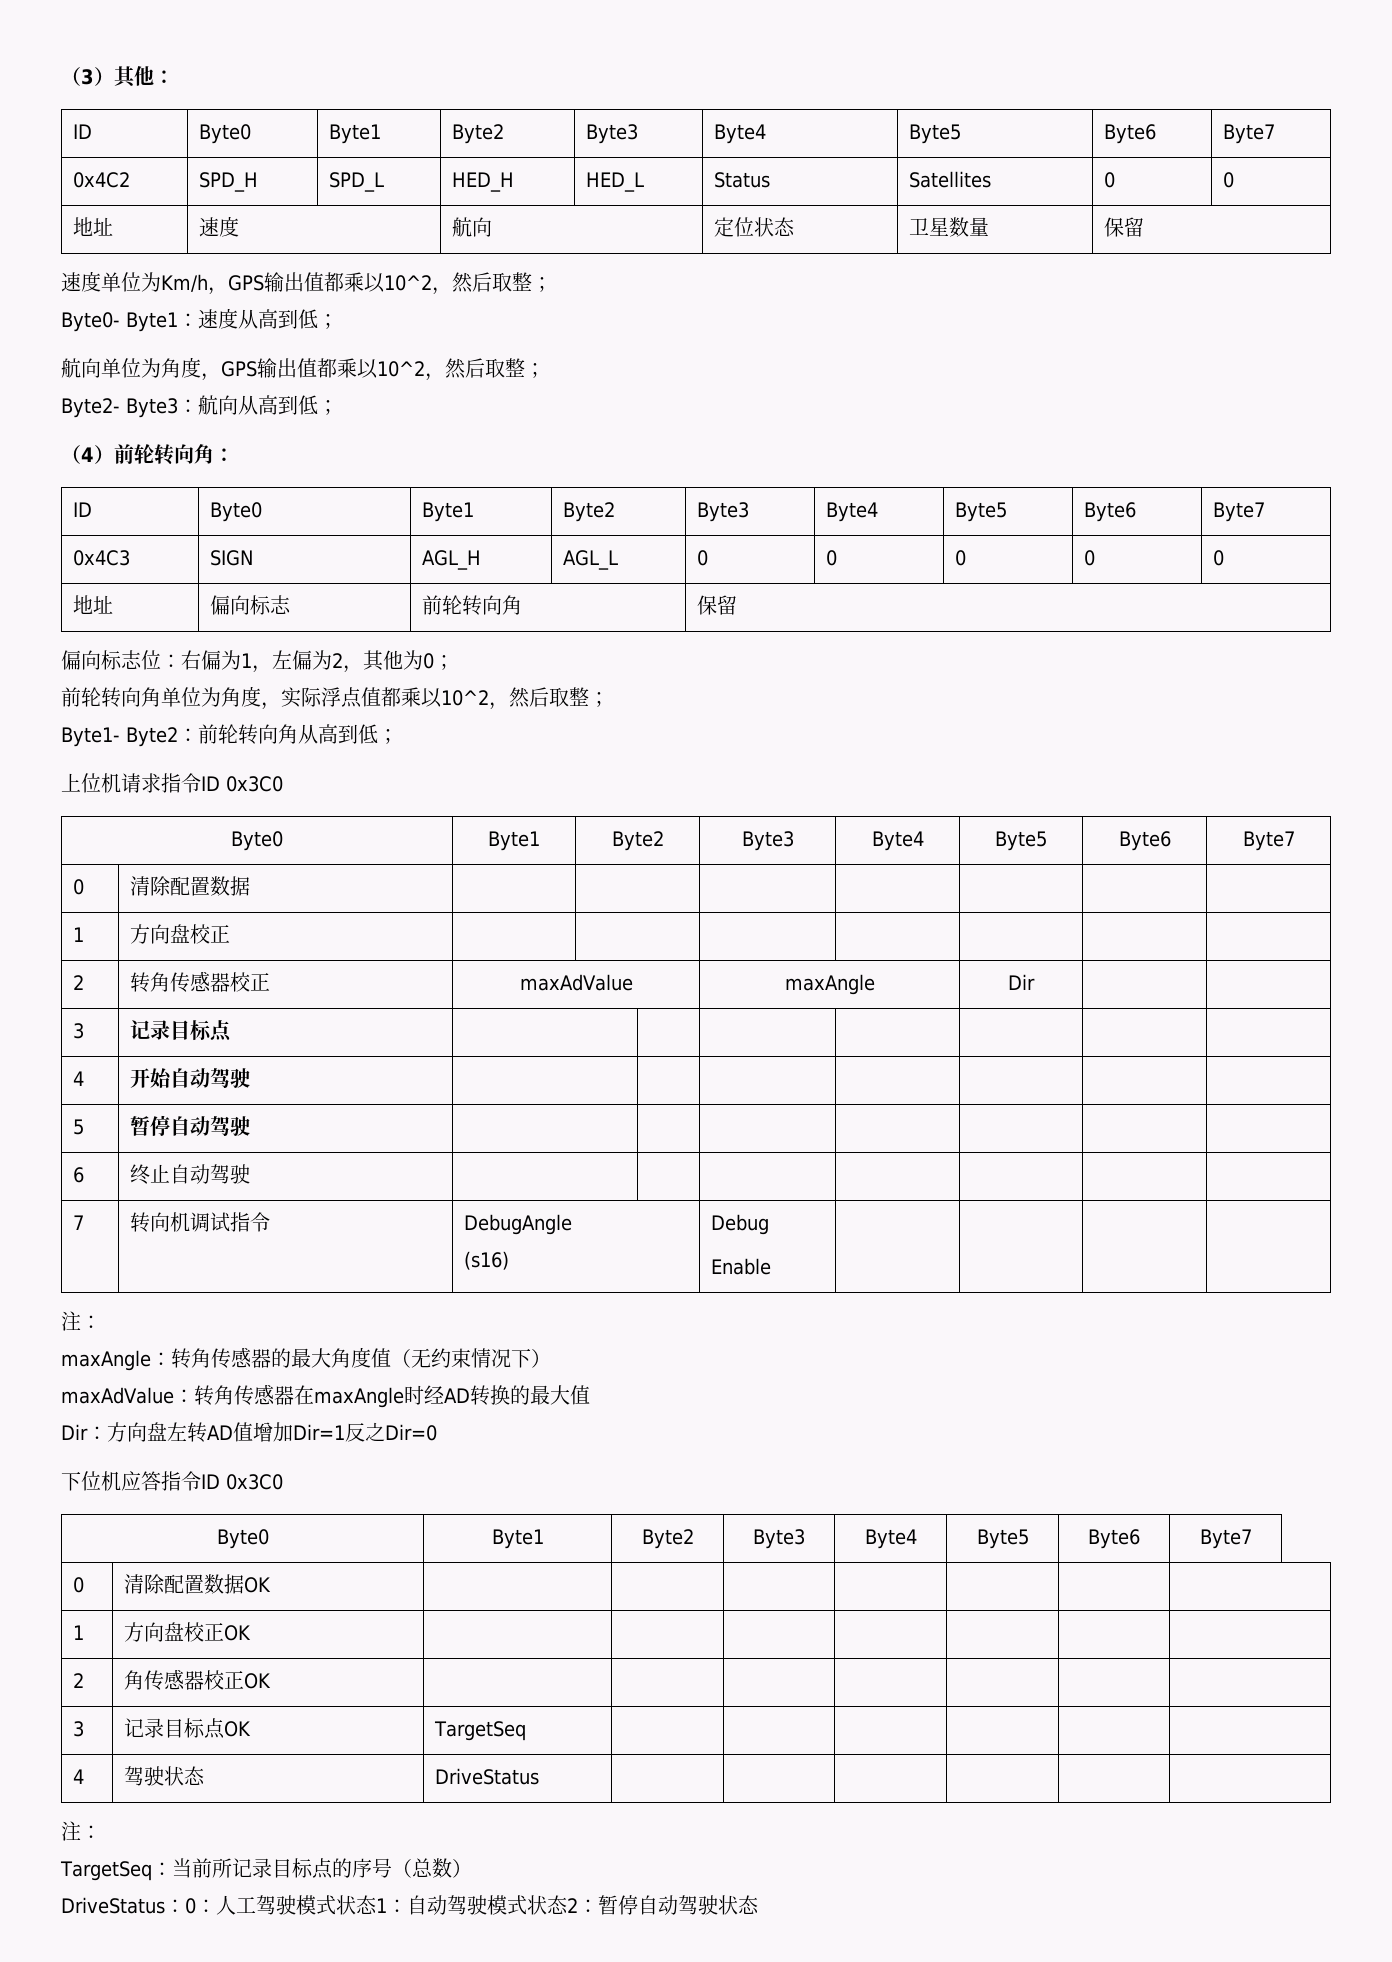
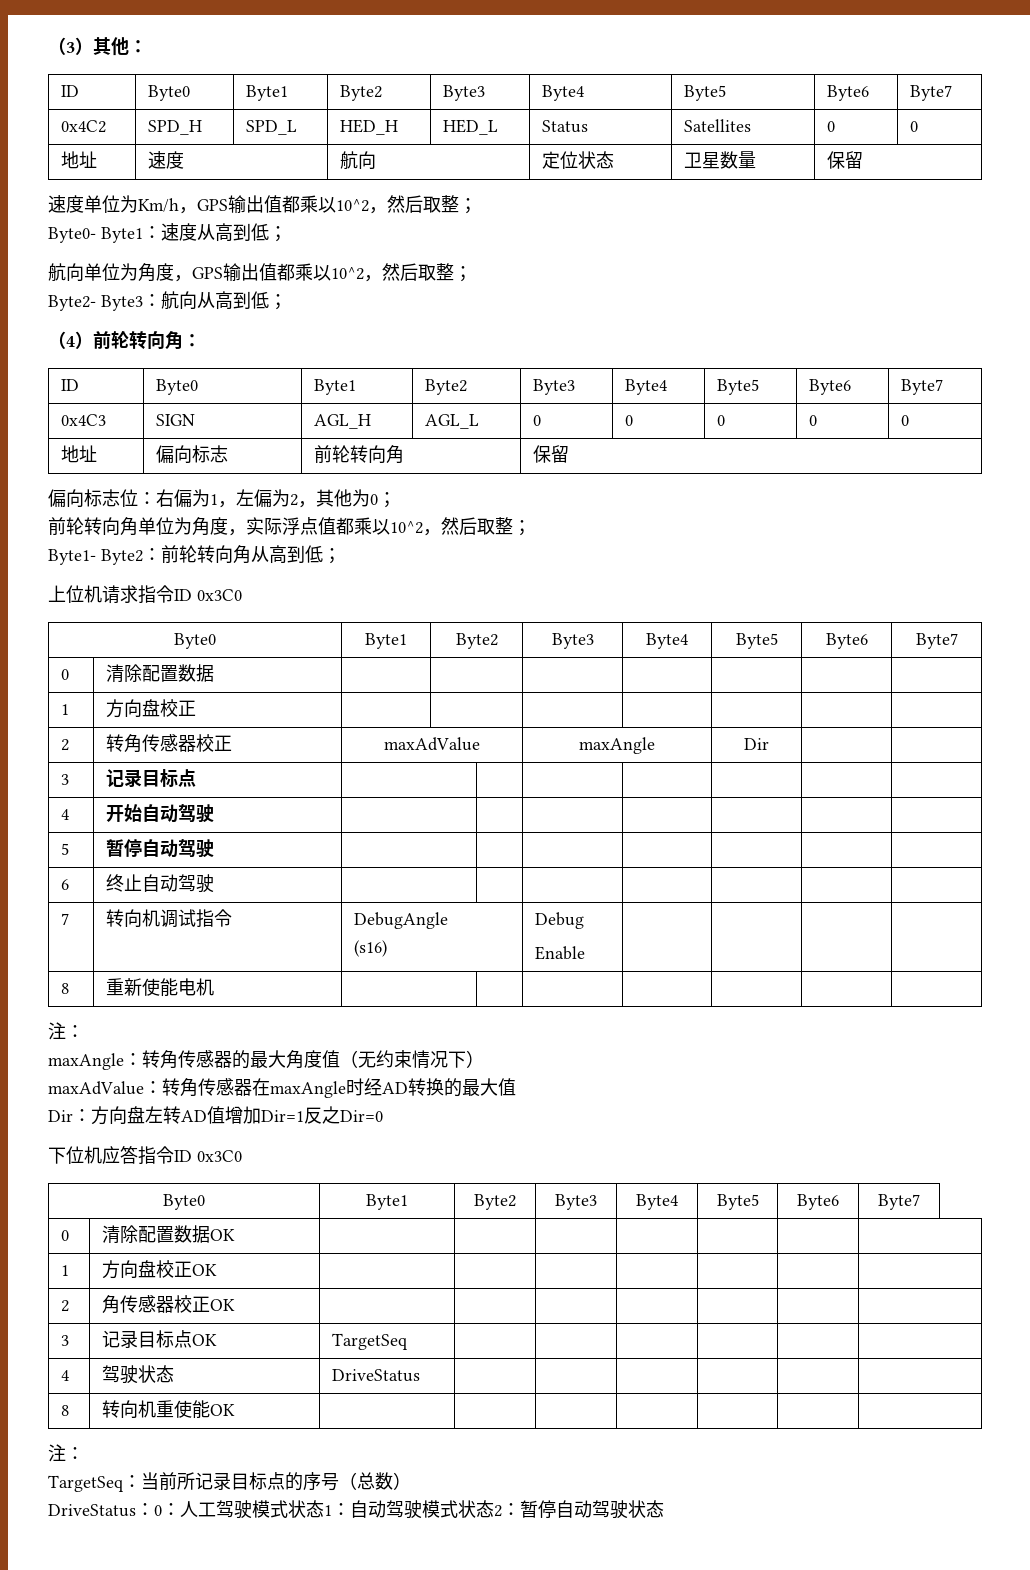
(771, 1266) none -> [61,983,70,994] [106,978,215,997] // 8 | 重新使能电机 | | | | | | |
(539, 1776) none -> [61,1405,70,1416] [102,1400,236,1419] // 8 | 转向机重使能OK | | | | | | |

